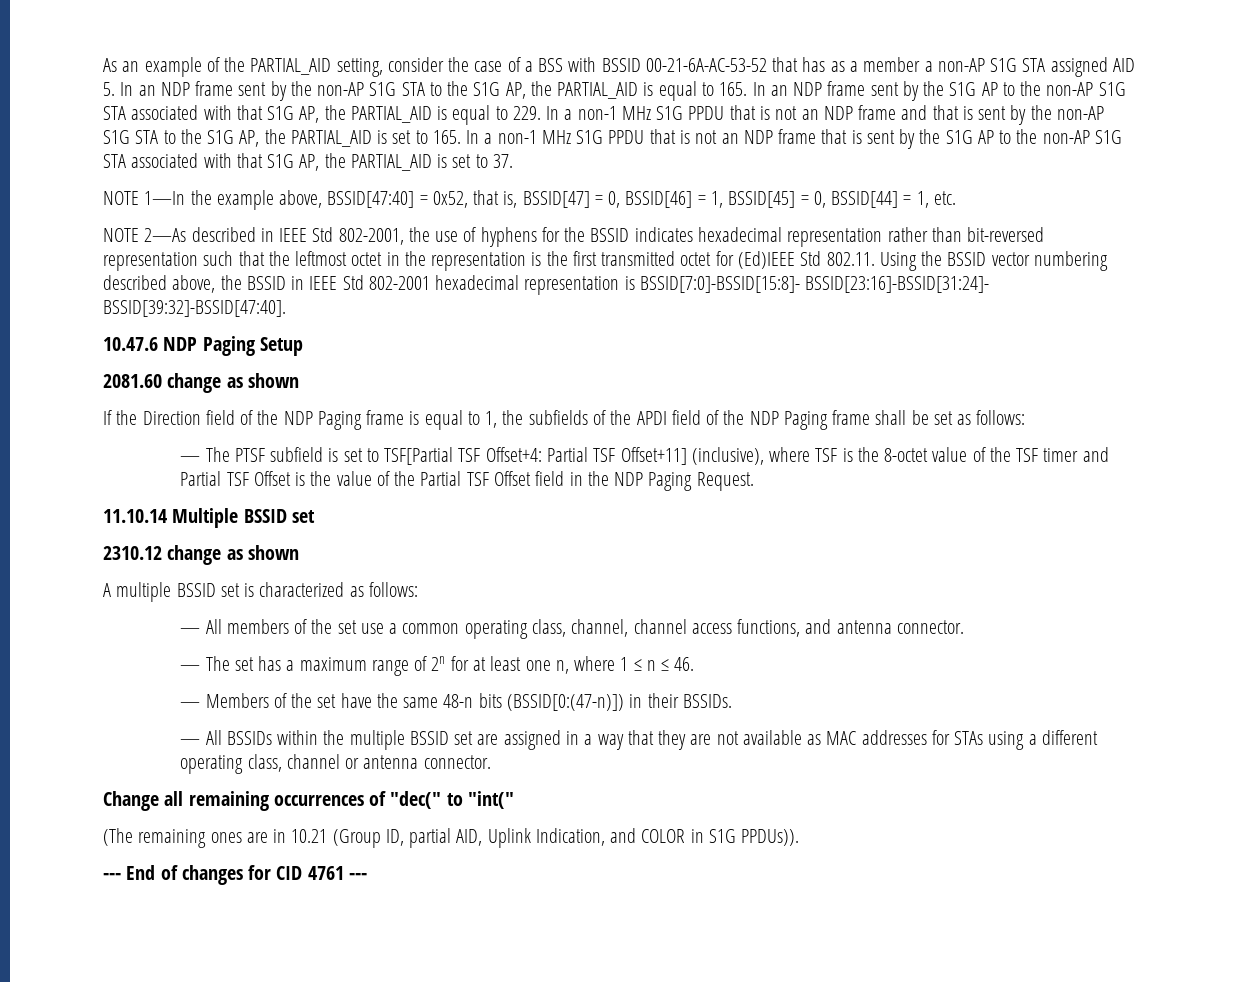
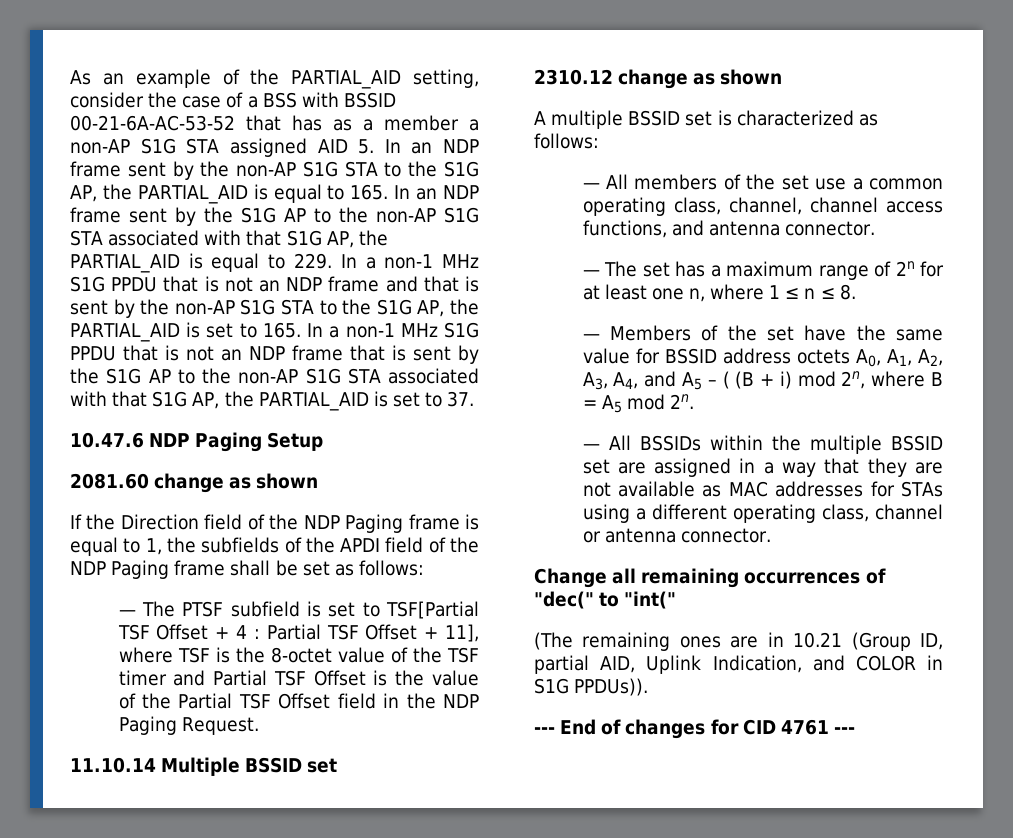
[103,190,956,210] [103,227,1045,247] [103,251,1108,271] [103,275,990,295] [103,300,286,317] // NOTE 1—In the example above, BSSID[47:40] = 0x52, that is, BSSID[47] = 0, BSSID[46] = 1, BSSID[45] = 0, BSSID[44] = 1, etc. // NOTE 2—As described in IEEE Std 802-2001, the use of hyphens for the BSSID indicates hexadecimal representation rather than bit-reversed representation such that the leftmost octet in the representation is the first transmitted octet for (Ed)IEEE Std 802.11. Using the BSSID vector numbering described above, the BSSID in IEEE Std 802-2001 hexadecimal representation is BSSID[7:0]-BSSID[15:8]- BSSID[23:16]-BSSID[31:24]- BSSID[39:32]-BSSID[47:40]. -> (475, 399) none
[485,447,764,465] Offset+4: Partial TSF Offset+11] (inclusive), -> [156,624,479,642] Offset + 4 : Partial TSF Offset + 11],
[674,657,695,671] 46. -> [839,284,856,300] 8.
[443,693,732,711] 48-n bits (BSSID[0:(47-n)]) in their BSSIDs. -> [582,348,943,367] [582,371,943,390] [582,394,694,413] value for BSSID address octets A0, A1, A2, A3, A4, and A5 – ( (B + i) mod 2n, where B = A5 mod 2n.

